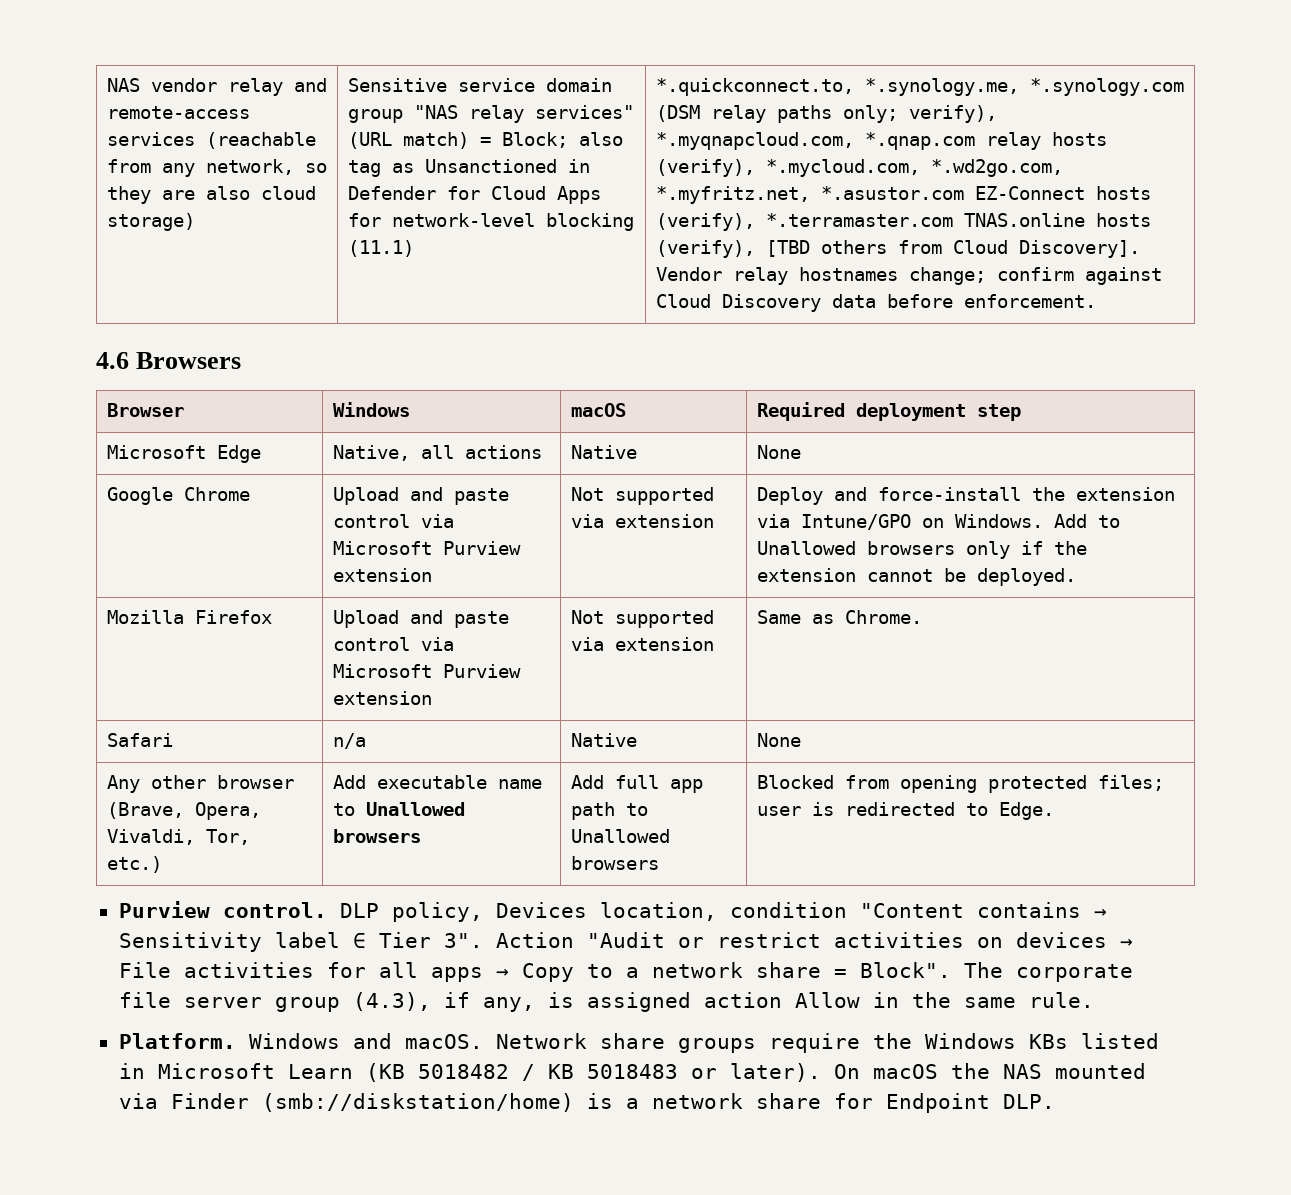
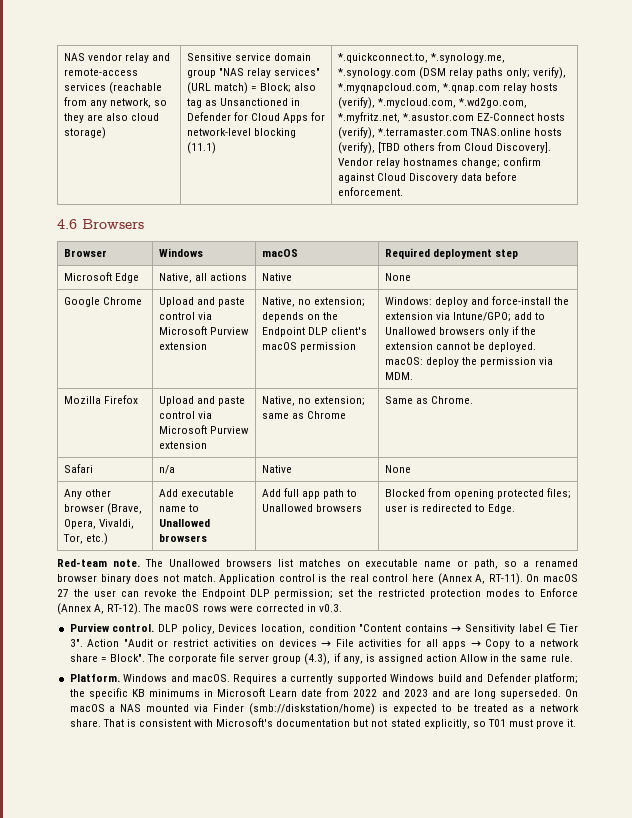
[570,487,714,505] [570,514,714,528] [756,487,823,505] Not supported via extension | Deploy -> [261,297,365,307] [261,312,338,322] [261,327,367,337] [261,342,356,352] [384,297,468,307] Native, no extension; depends on the Endpoint DLP client's macOS permission | Windows: deploy
[800,514,1087,530] Intune/GPO on Windows. Add -> [452,312,532,322] Intune/GPO; add
(1076, 577) none -> [384,357,553,367] [384,372,413,380] macOS: deploy the permission via MDM.
[570,610,714,628] [570,637,714,651] Not supported via extension -> [261,396,365,406] [261,411,346,419] Native, no extension; same as Chrome
(1054, 811) none -> [57,559,579,569] [57,573,578,585] [57,588,578,599] [57,603,342,615] // Red-team note. The Unallowed browsers list matches on executable name or path, so a renamed browser binary does not match. Application control is the real control here (Annex A, RT-11). On macOS 27 the user can revoke the Endpoint DLP permission; set the restricted protection modes to Enforce (Annex A, RT-12). The macOS rows were corrected in v0.3.
[495,1033,1159,1053] [118,1063,990,1082] Network share groups require the Windows KBs listed in Microsoft Learn (KB 5018482 / KB 5018483 or later). On macOS the -> [233,673,578,684] [69,688,579,699] [69,704,116,712] Requires a currently supported Windows build and Defender platform; the specific KB minimums in Microsoft Learn date from 2022 and 2023 and are long superseded. On macOS a
[625,1093,1055,1113] a network share for Endpoint DLP. -> [393,704,580,714] [69,718,577,729] expected to be treated as a network share. That is consistent with Microsoft's documentation but not stated explicitly, so T01 must prove it.

